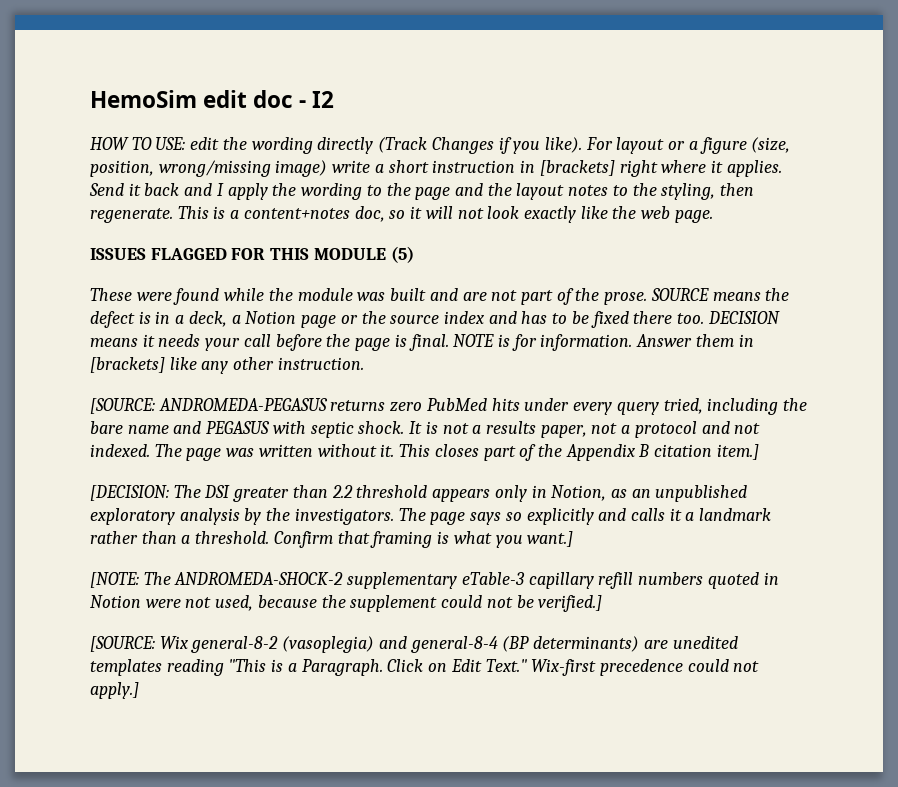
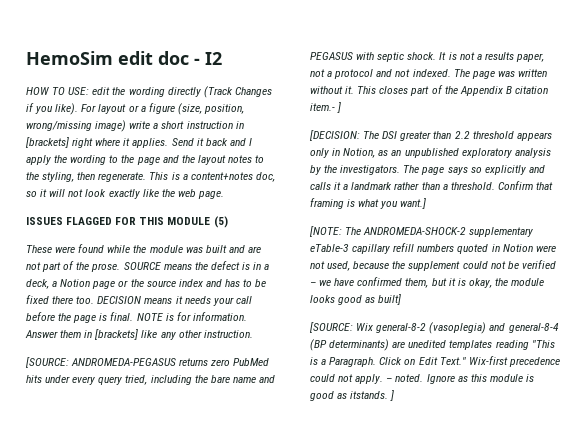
[716,444,759,460] item.] -> [310,102,342,113] item.- ]
[538,595,603,612] verified.] -> [521,260,556,269] [310,277,545,288] [310,294,402,305] verified – we have confirmed them, but it is okay, the module looks good as built]
[90,682,139,699] apply.] -> [355,374,534,384] [310,390,395,401] apply. – noted. Ignore as this module is good as itstands. ]

